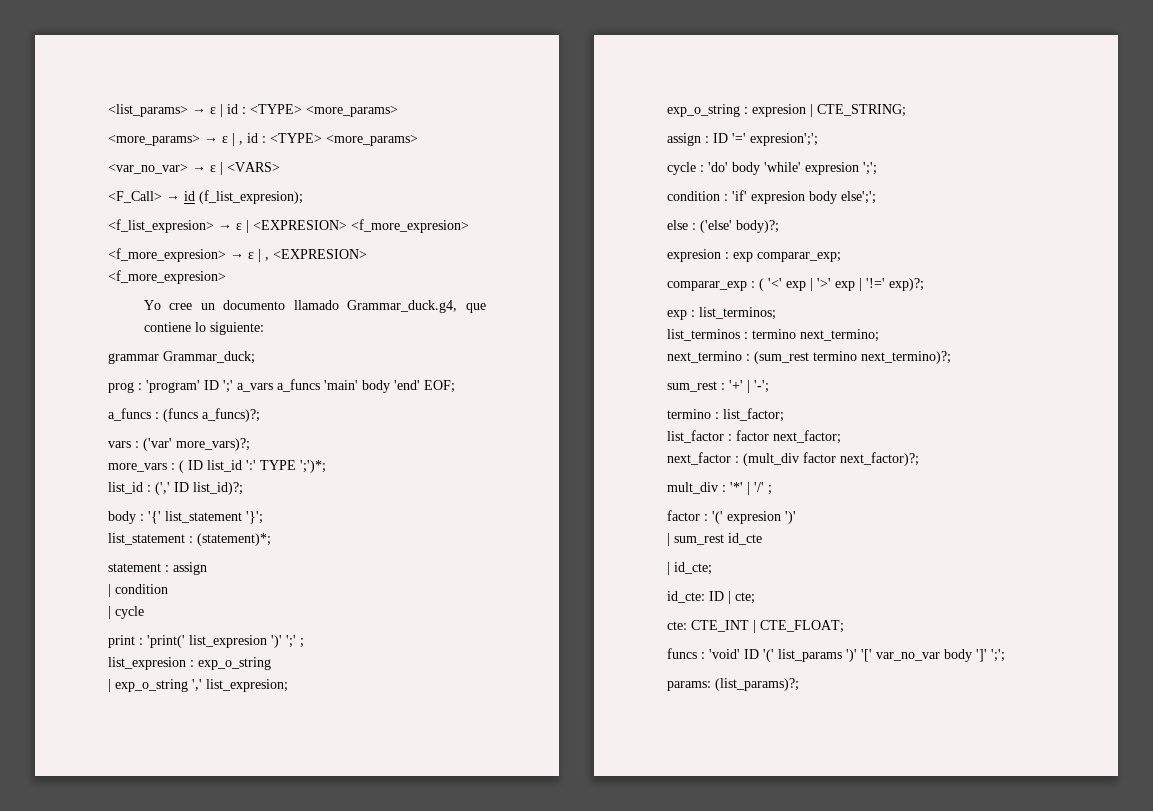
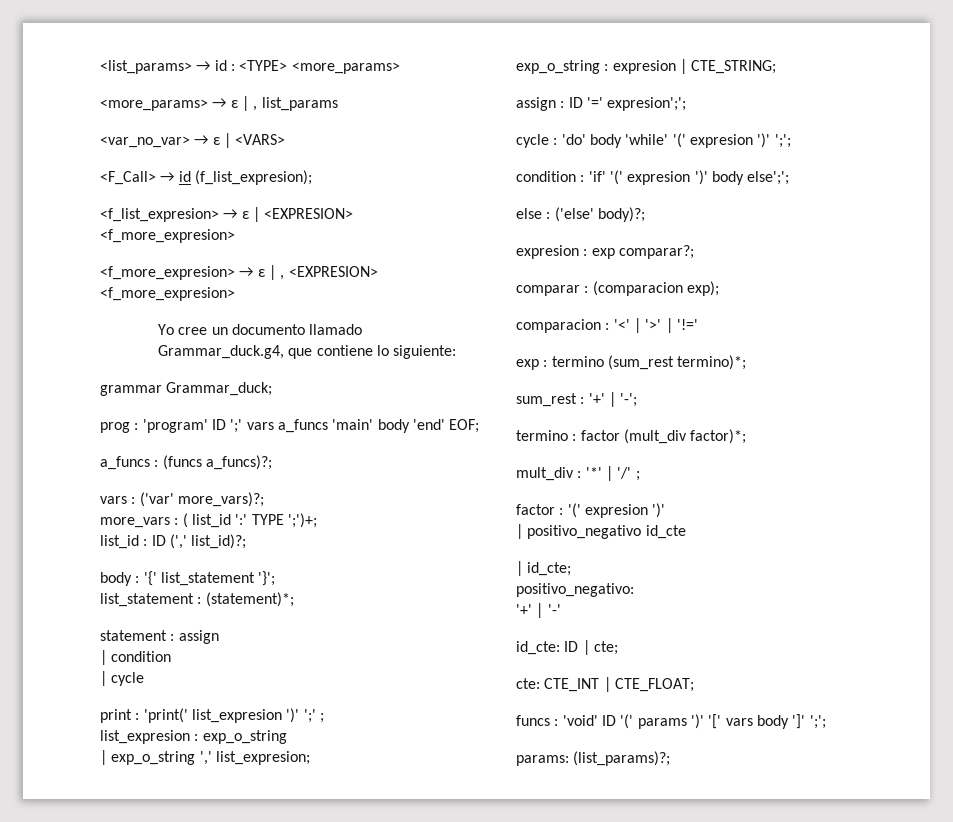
[210,104,223,117] ε | -> (211, 66) none
[247,133,418,146] id : <TYPE> <more_params> -> [261,97,338,111] list_params
[237,383,273,392] a_vars -> [246,422,274,430] vars
[188,460,203,470] ID -> (188, 520) none
[300,460,326,473] ';')*; -> [287,513,317,528] ';')+;
[155,482,189,495] (',' ID -> [151,534,187,549] ID (','
[805,162,859,175] expresion -> [672,133,771,148] '(' expresion ')'
[751,191,805,204] expresion -> [609,170,708,185] '(' expresion ')'
[757,252,841,262] [667,278,806,291] comparar_exp; // comparar_exp : ( '<' exp -> [618,245,694,259] [516,281,719,296] [516,319,630,333] comparar?; // comparar : (comparacion exp); // comparacion : '<'
[835,281,855,291] exp -> (662, 324) none
[889,278,924,291] exp)?; -> (698, 324) none
[699,307,776,320] [667,329,879,342] [667,351,951,364] list_terminos; // list_terminos : termino next_termino; // next_termino : (sum_rest termino next_termino)?; -> [551,355,747,370] termino (sum_rest termino)*;
[723,408,784,422] [667,430,841,444] [667,452,919,466] list_factor; // list_factor : factor next_factor; // next_factor : (mult_div factor next_factor)?; -> [580,429,747,444] factor (mult_div factor)*;
[674,534,724,545] sum_rest -> [527,525,642,539] positivo_negativo
(712, 568) none -> [516,583,634,597] [516,603,561,618] // positivo_negativo: // '+' | '-'
[778,649,842,662] list_params -> [637,718,687,729] params
[876,652,940,661] var_no_var -> [725,718,753,726] vars

